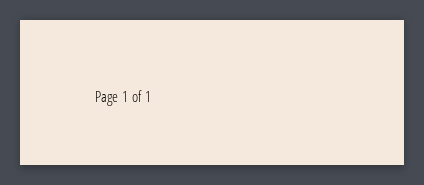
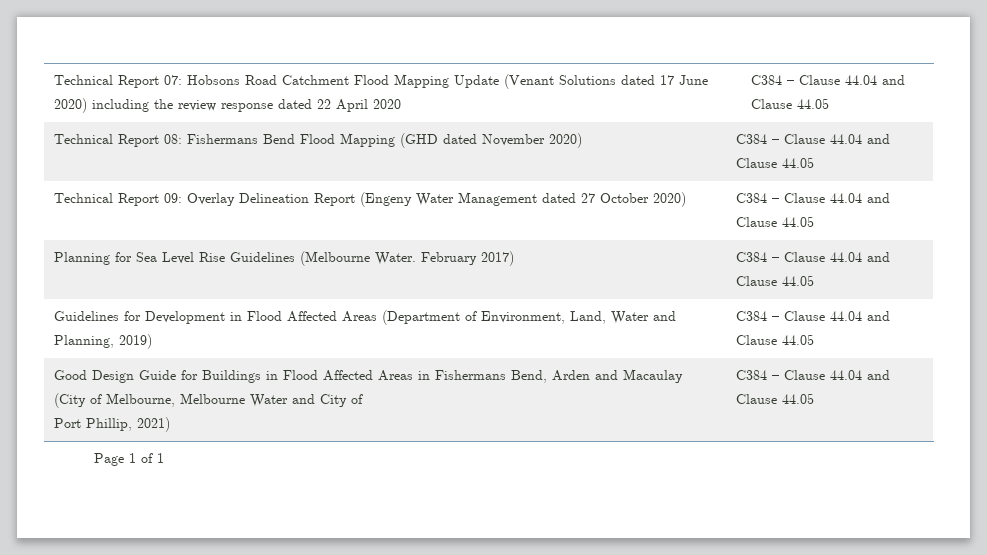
(95, 98) none -> [54,74,709,89] [54,98,402,113] [751,75,906,85] [751,98,830,109] [54,133,583,148] [736,134,891,144] [736,157,815,168] [54,192,687,207] [736,193,891,203] [736,216,815,227] [54,251,515,266] [736,252,891,262] [736,275,815,286] [54,310,677,325] [54,334,153,349] [736,311,891,321] [736,334,815,345] [54,369,684,383] [54,393,364,408] [54,417,171,432] [736,370,891,380] [736,393,815,404] Technical Report 07: Hobsons Road Catchment Flood Mapping Update (Venant Solutions dated 17 June 2020) including the review response dated 22 April 2020 | C384 – Clause 44.04 and Clause 44.05 // Technical Report 08: Fishermans Bend Flood Mapping (GHD dated November 2020) | C384 – Clause 44.04 and Clause 44.05 // Technical Report 09: Overlay Delineation Report (Engeny Water Management dated 27 October 2020) | C384 – Clause 44.04 and Clause 44.05 // Planning for Sea Level Rise Guidelines (Melbourne Water. February 2017) | C384 – Clause 44.04 and Clause 44.05 // Guidelines for Development in Flood Affected Areas (Department of Environment, Land, Water and Planning, 2019) | C384 – Clause 44.04 and Clause 44.05 // Good Design Guide for Buildings in Flood Affected Areas in Fishermans Bend, Arden and Macaulay (City of Melbourne, Melbourne Water and City of // Port Phillip, 2021) | C384 – Clause 44.04 and Clause 44.05 //

